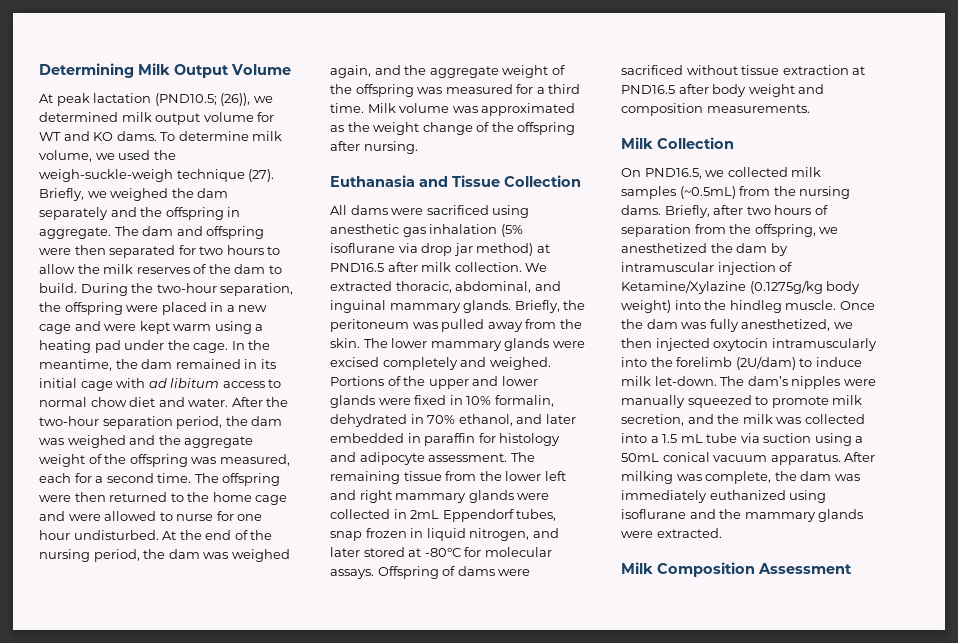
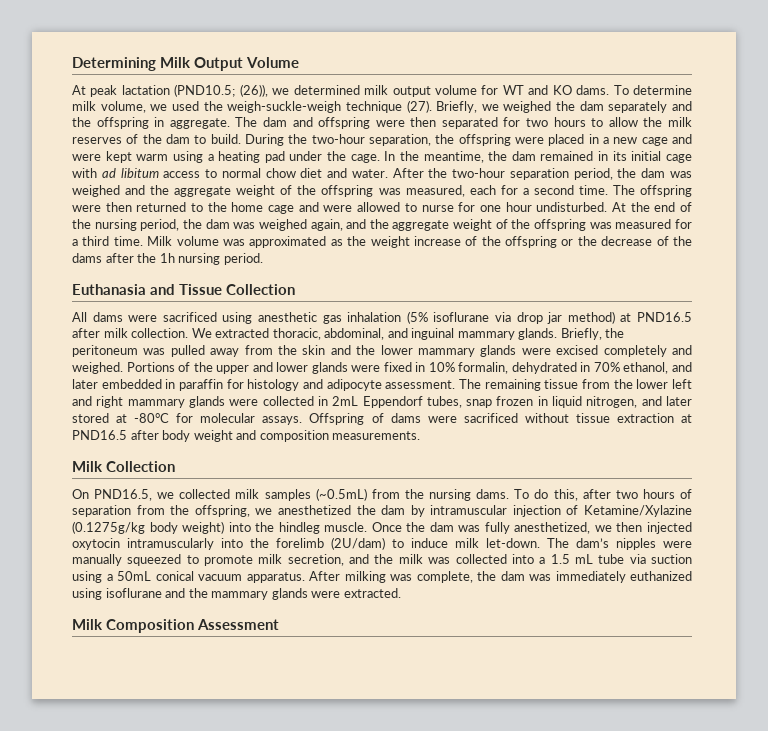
[422,122,576,135] [330,141,418,154] change of the offspring after nursing. -> [413,236,693,248] [72,253,263,265] increase of the offspring or the decrease of the dams after the 1h nursing period.
[330,338,388,348] skin. The -> [302,345,376,355] skin and the
[664,205,710,218] Briefly, -> [514,489,578,501] To do this,

